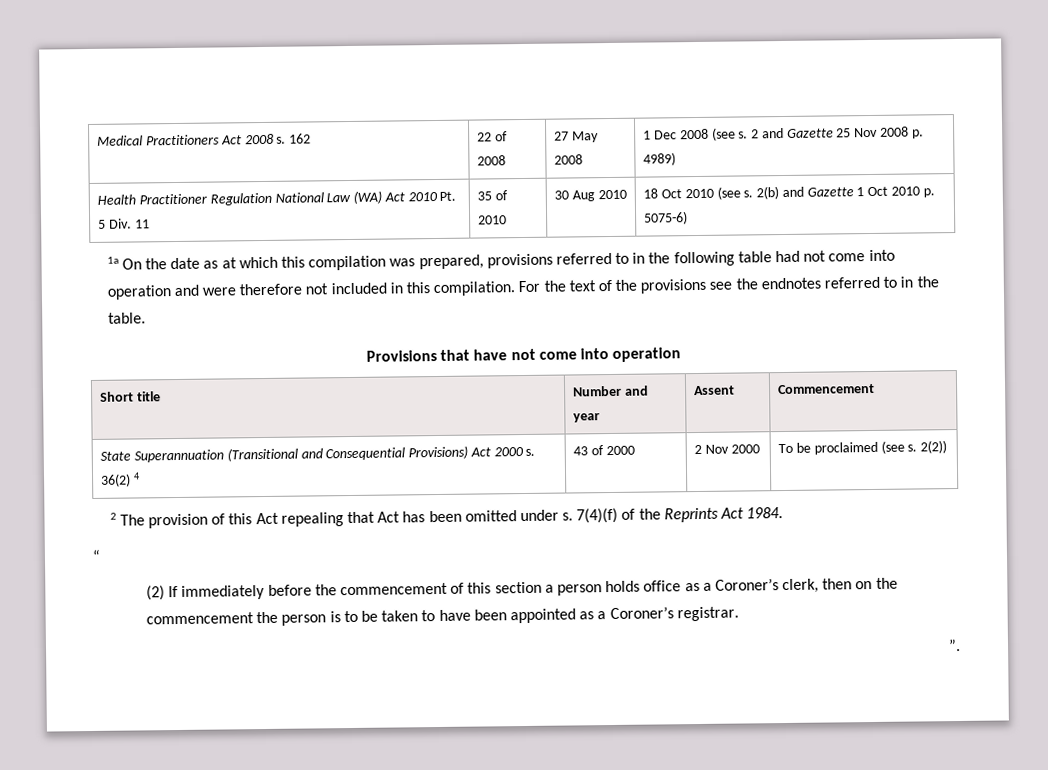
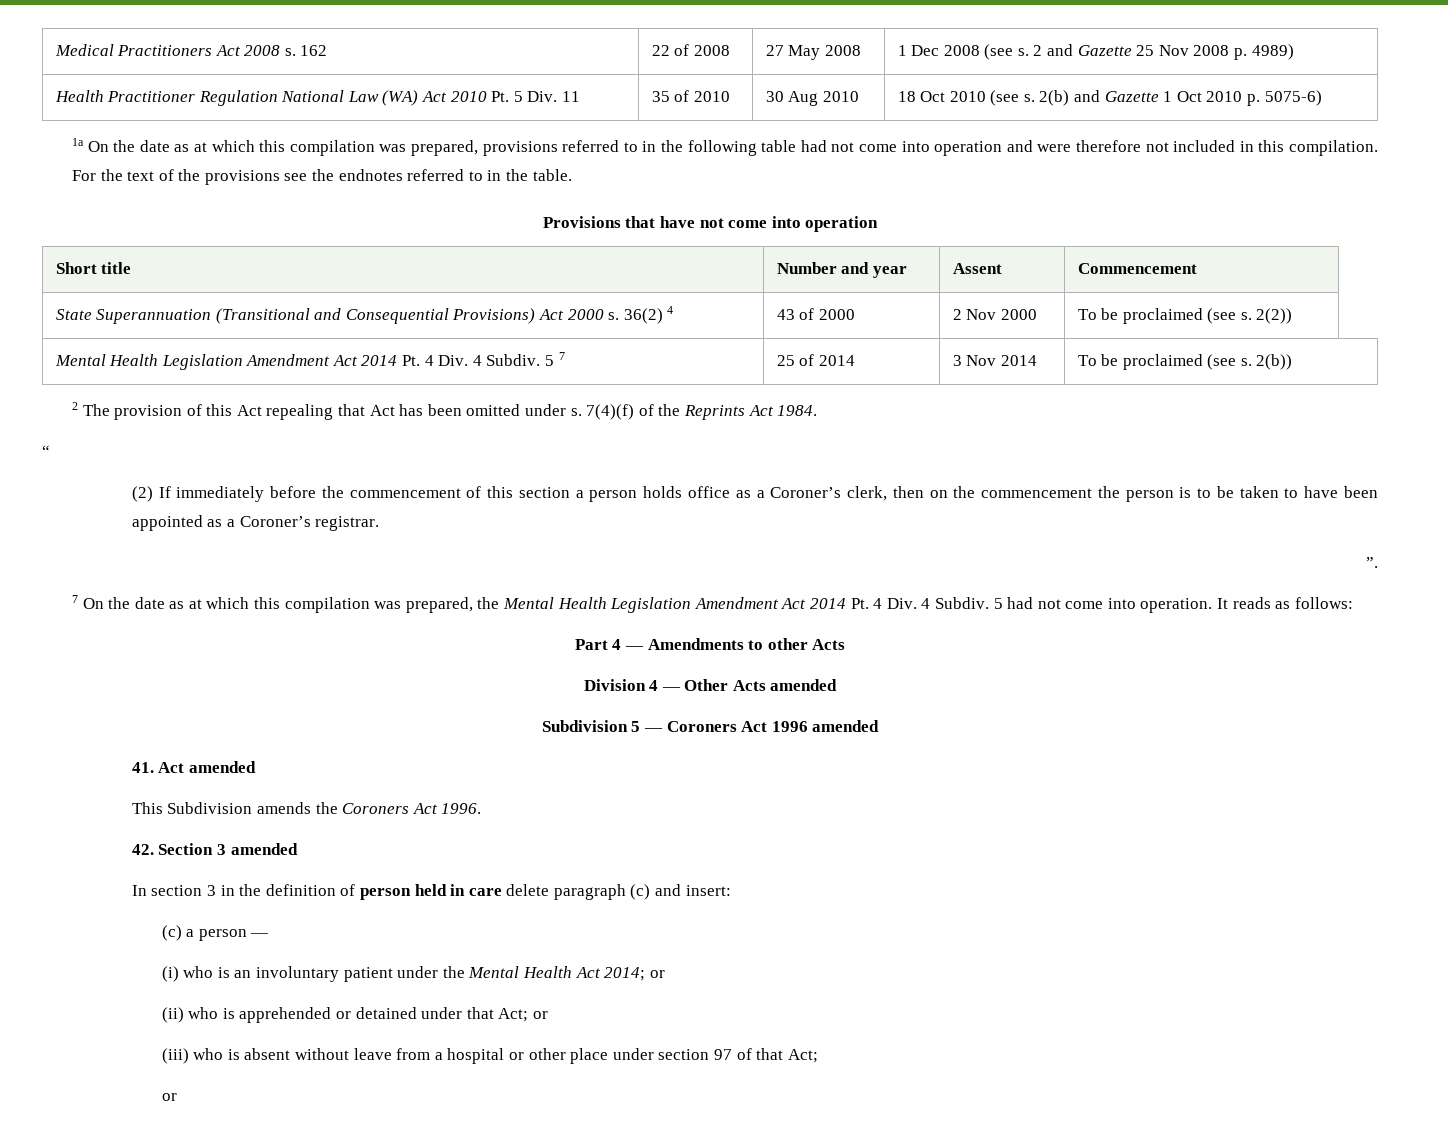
(948, 447) none -> [54,352,565,370] [776,354,855,366] [952,355,1037,366] [1077,354,1293,370] // Mental Health Legislation Amendment Act 2014 Pt. 4 Div. 4 Subdiv. 5 7 | 25 of 2014 | 3 Nov 2014 | To be proclaimed (see s. 2(b))
(961, 645) none -> [71,595,1353,613] [574,638,846,650] [583,679,838,691] [541,720,880,732] [131,761,256,773] [131,802,482,814] [131,843,298,855] [131,884,731,900] [161,925,270,941] [161,966,665,982] [161,1007,549,1023] [161,1048,818,1064] [161,1093,177,1101] // 7 On the date as at which this compilation was prepared, the Mental Health Legislation Amendment Act 2014 Pt. 4 Div. 4 Subdiv. 5 had not come into operation. It reads as follows: // Part 4 — Amendments to other Acts // Division 4 — Other Acts amended // Subdivision 5 — Coroners Act 1996 amended // 41. Act amended // This Subdivision amends the Coroners Act 1996. // 42. Section 3 amended // In section 3 in the definition of person held in care delete paragraph (c) and insert: // (c) a person — // (i) who is an involuntary patient under the Mental Health Act 2014; or // (ii) who is apprehended or detained under that Act; or // (iii) who is absent without leave from a hospital or other place under section 97 of that Act; // or

